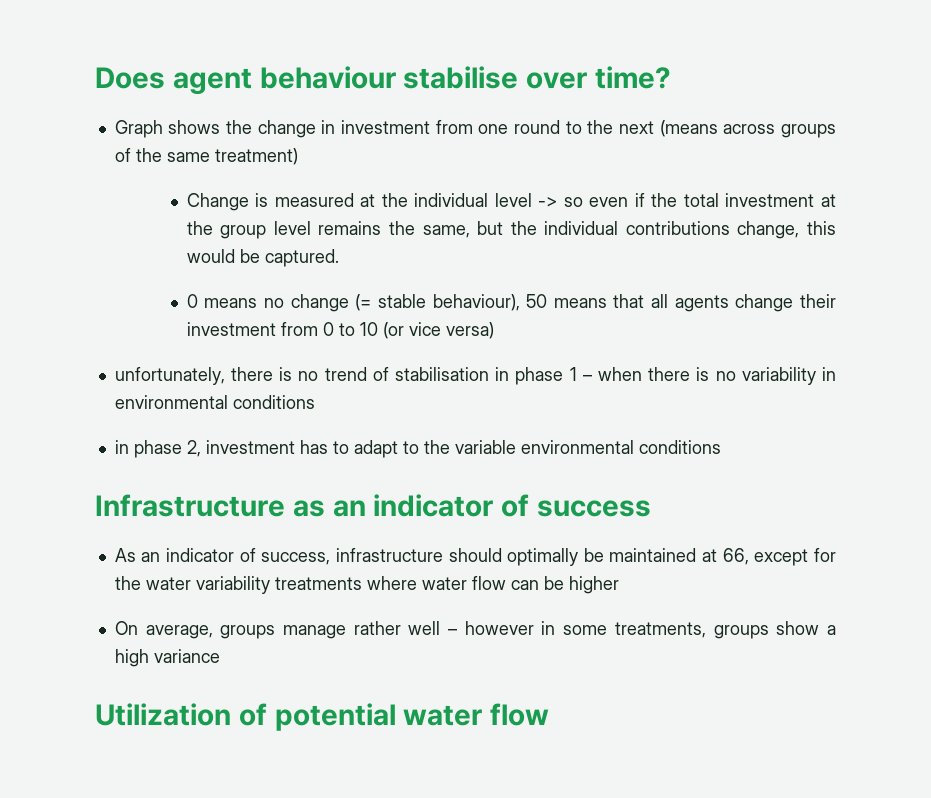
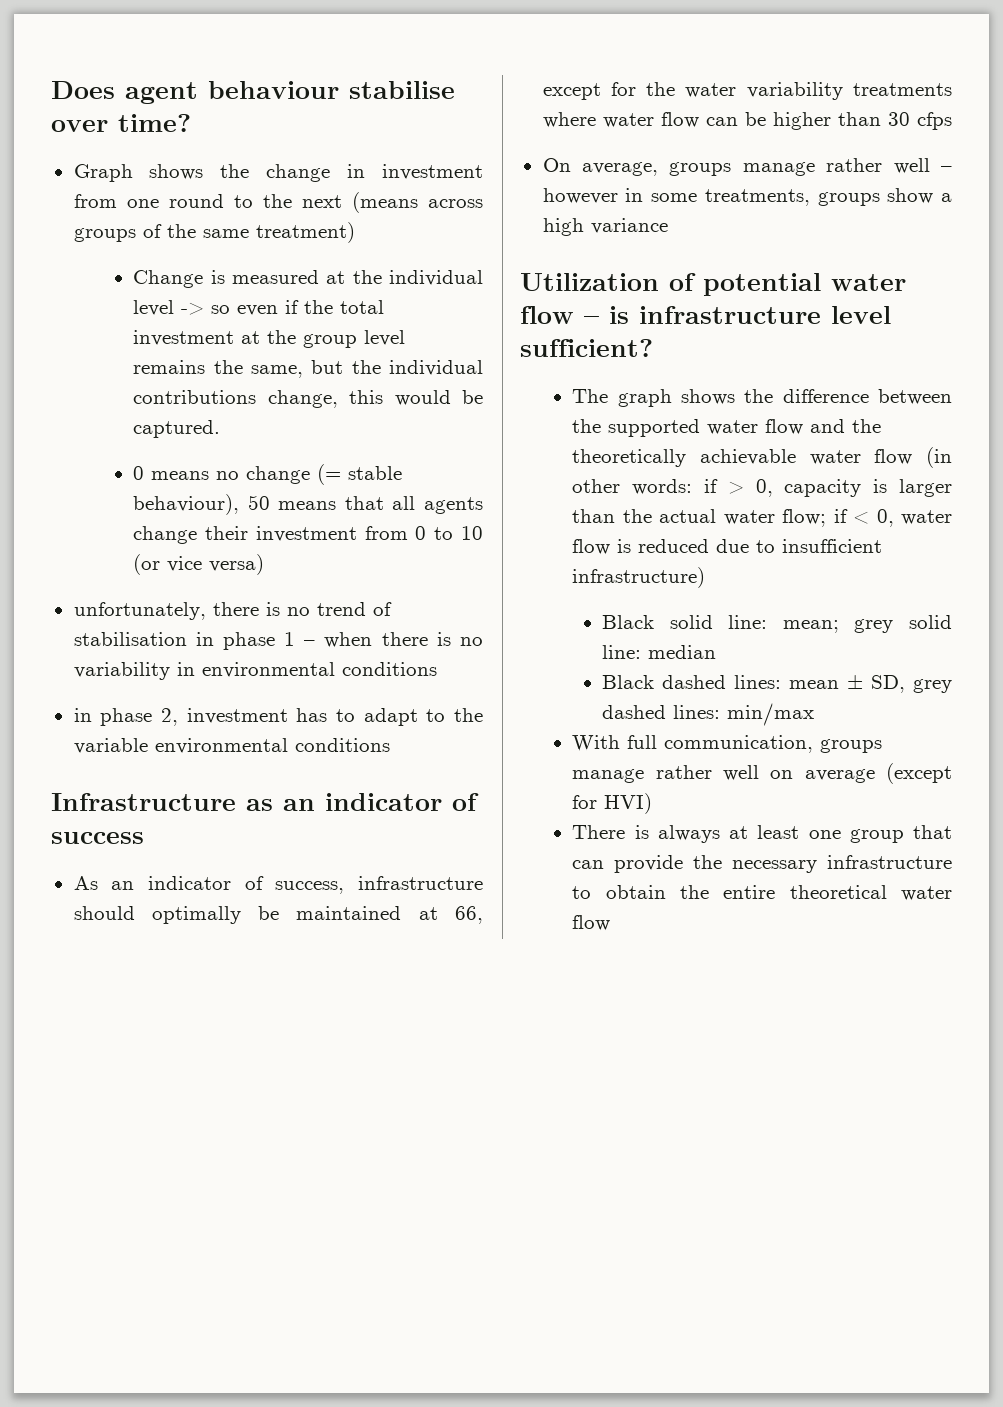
(619, 585) none -> [837,112,952,130] than 30 cfps
(550, 714) none -> [584,306,891,324] [520,339,653,357] [572,389,952,407] [572,419,882,437] [572,447,952,468] [572,479,952,497] [572,509,952,527] [572,539,883,555] [572,567,706,588] [602,615,952,633] [602,645,717,659] [602,675,952,693] [602,703,815,726] [572,735,883,753] [572,763,952,784] [572,793,653,814] [572,825,952,843] [572,855,952,873] [572,885,952,901] [572,915,611,931] – is infrastructure level sufficient? // The graph shows the difference between the supported water flow and the theoretically achievable water flow (in other words: if > 0, capacity is larger than the actual water flow; if < 0, water flow is reduced due to insufficient infrastructure) // Black solid line: mean; grey solid line: median // Black dashed lines: mean ± SD, grey dashed lines: min/max // With full communication, groups manage rather well on average (except for HVI) // There is always at least one group that can provide the necessary infrastructure to obtain the entire theoretical water flow

